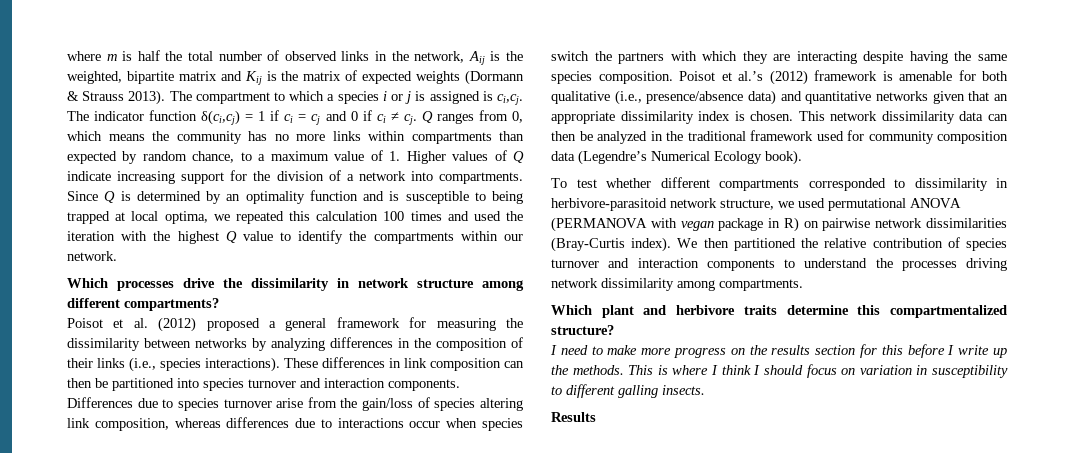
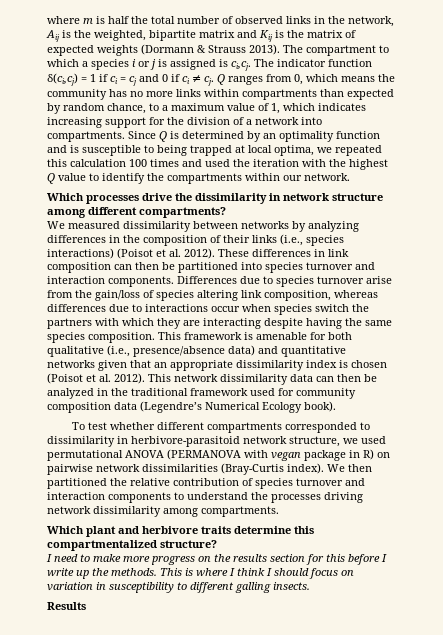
[389,150,524,164] [67,171,111,181] 1. Higher values of Q indicate -> [271,103,366,114] 1, which indicates
[67,317,523,332] Poisot et al. (2012) proposed a general framework for measuring the -> [47,221,120,229] We measured
[205,357,280,372] interactions). -> [47,248,215,259] interactions) (Poisot et al. 2012).
[679,70,808,85] Poisot et al.’s (2012) -> [158,332,181,340] This
[750,111,794,121] chosen. -> [351,360,387,368] [47,373,145,384] chosen (Poisot et al. 2012).

